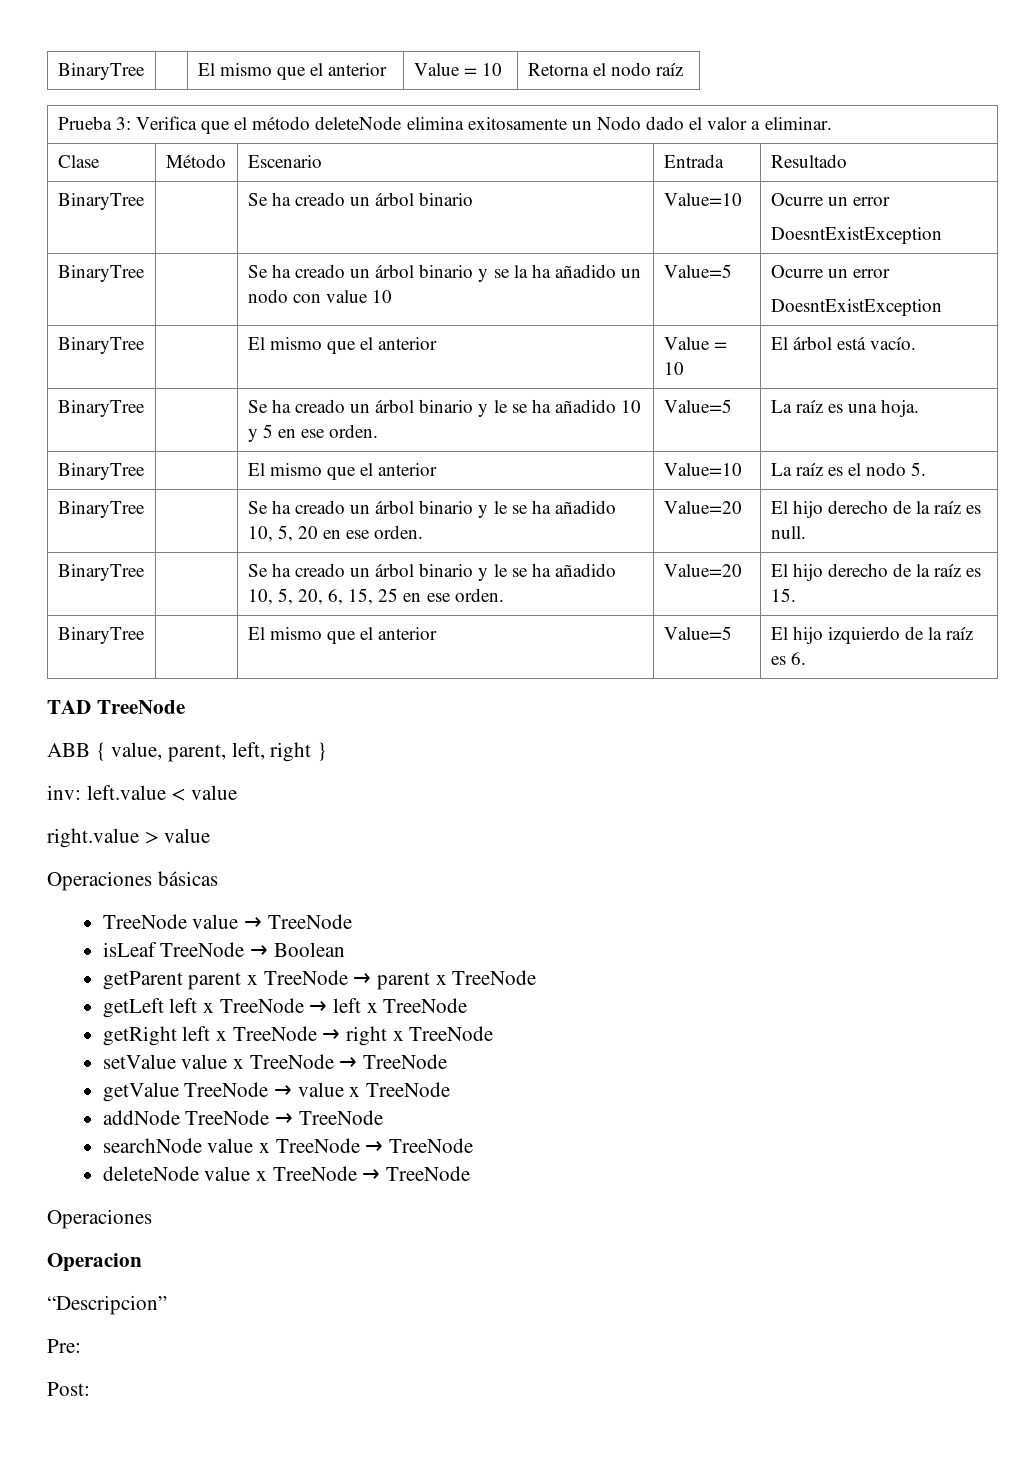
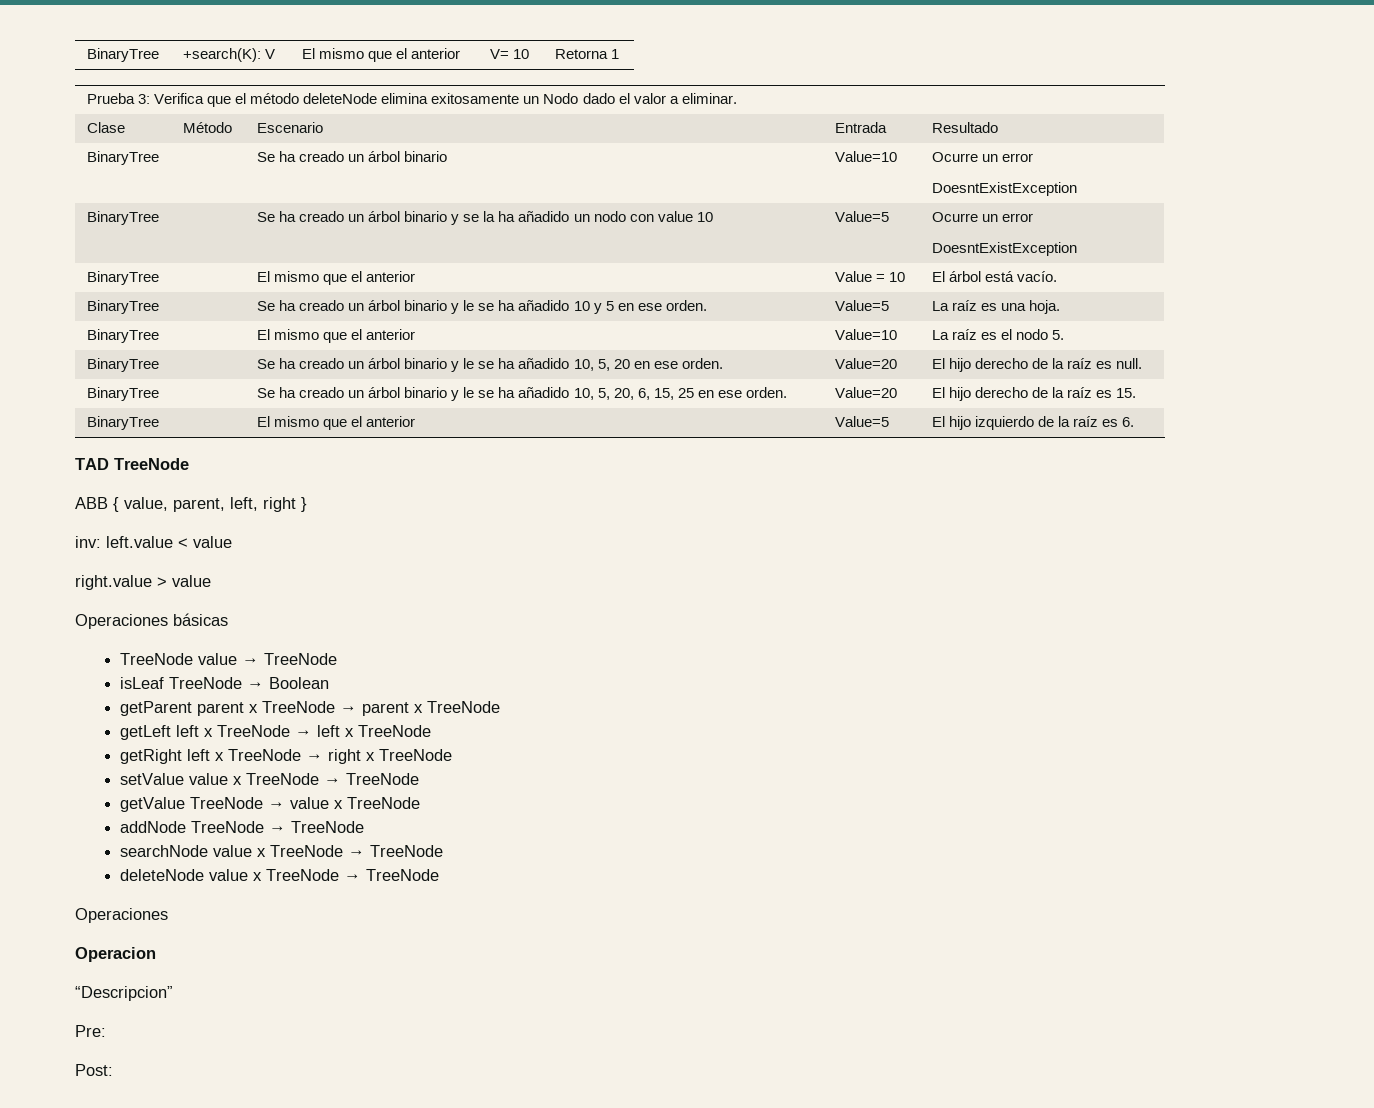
[57,63,145,80] [197,63,388,80] [413,63,477,76] BinaryTree | | El mismo que el anterior | Value = -> [86,48,159,62] [182,48,276,62] [301,48,461,62] [489,49,509,59] BinaryTree | +search(K): V | El mismo que el anterior | V=
[592,62,684,76] el nodo raíz -> [611,49,620,59] 1

